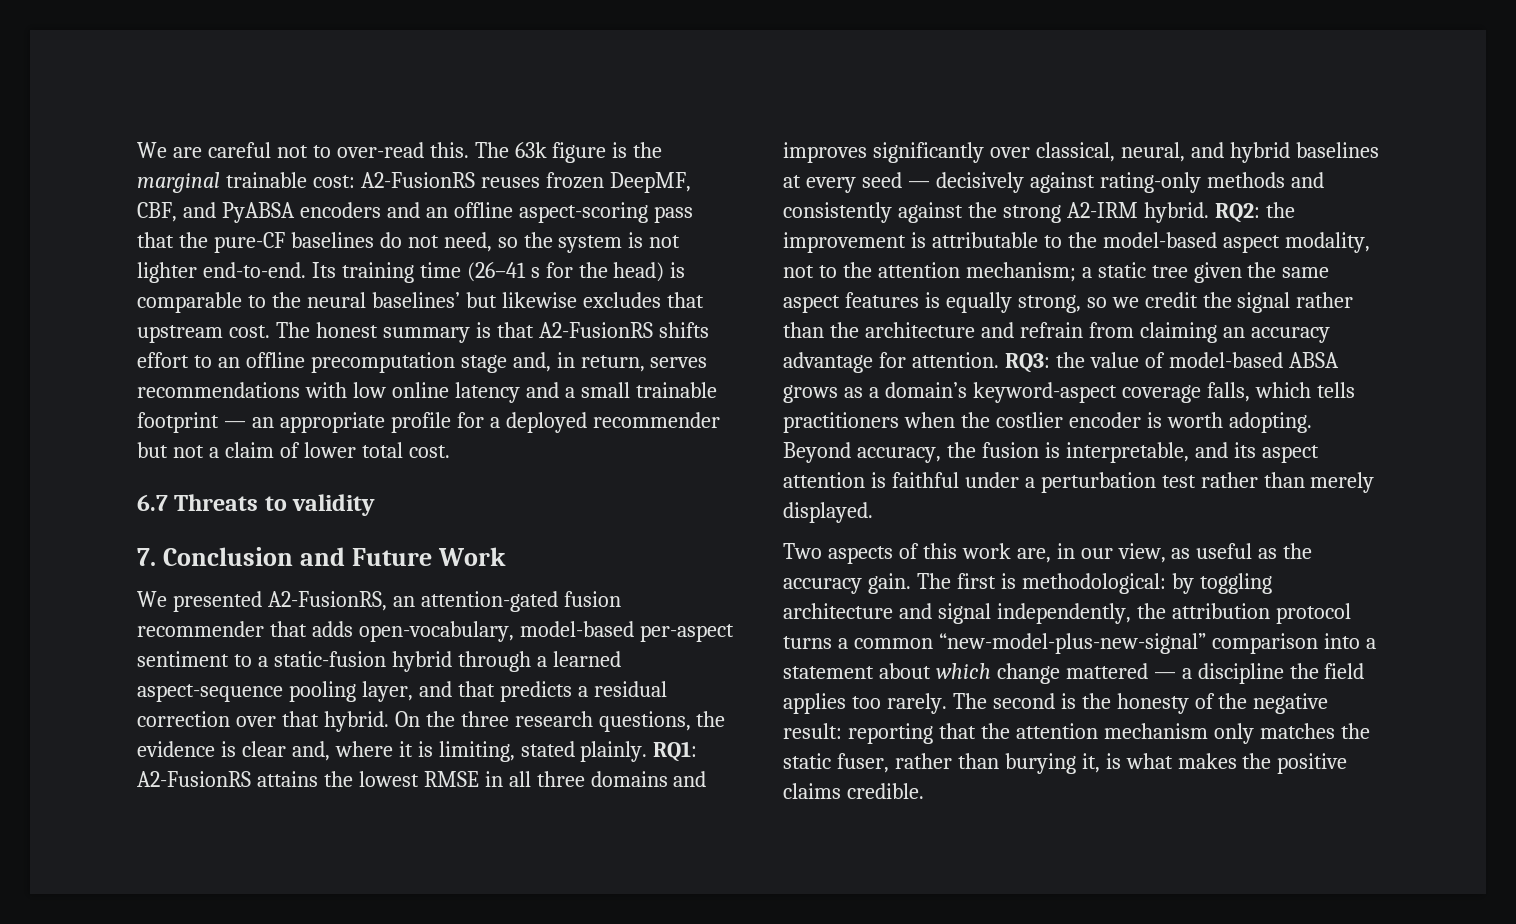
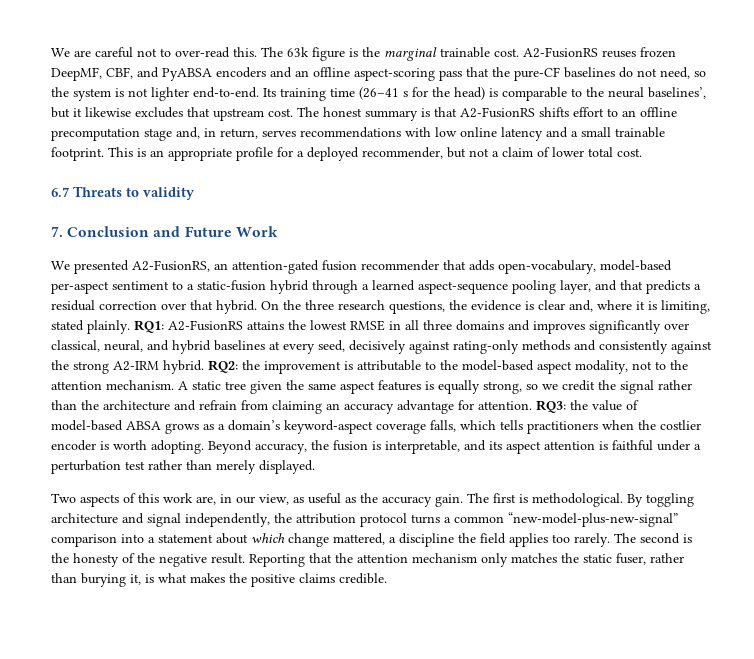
[312,175,355,188] cost: -> [494,48,519,57] cost.
[371,292,497,308] baselines’ but -> [648,87,706,99] [51,107,82,118] baselines’, but it
[137,412,246,433] footprint — -> [51,147,146,161] footprint. This is
[592,412,720,428] recommender -> [362,147,443,159] recommender,
[861,172,930,188] seed — -> [318,340,345,352] seed,
[965,262,1092,282] mechanism; a -> [106,380,188,390] mechanism. A
[1021,573,1194,594] methodological: by -> [532,493,643,507] methodological. By
[1065,663,1176,679] mattered — -> [333,533,385,545] mattered,
[783,723,933,744] result: reporting -> [211,553,305,567] result. Reporting

